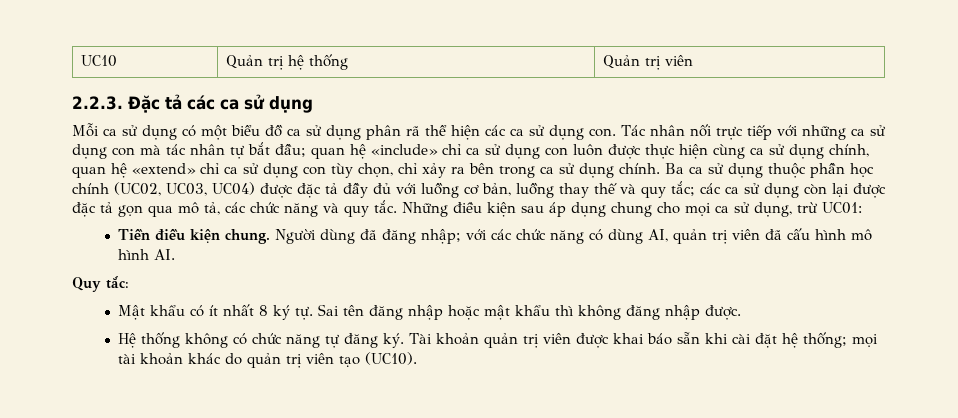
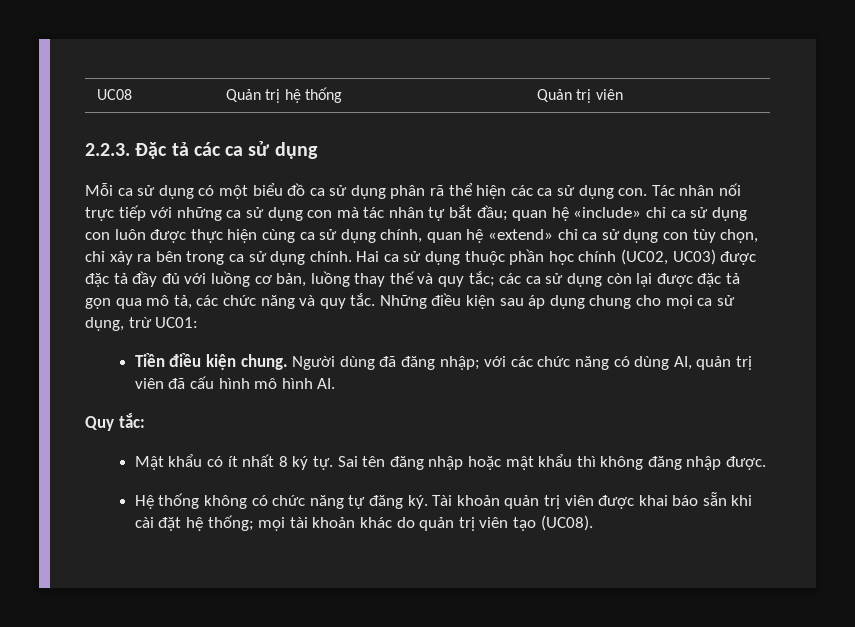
[80,55,117,67] UC10 -> [97,89,133,100] UC08
[665,163,684,174] Ba -> [356,251,380,262] Hai
[166,182,255,196] UC03, UC04) -> [672,249,716,265] UC03)
[365,352,418,365] (UC10). -> [540,515,593,531] (UC08).

